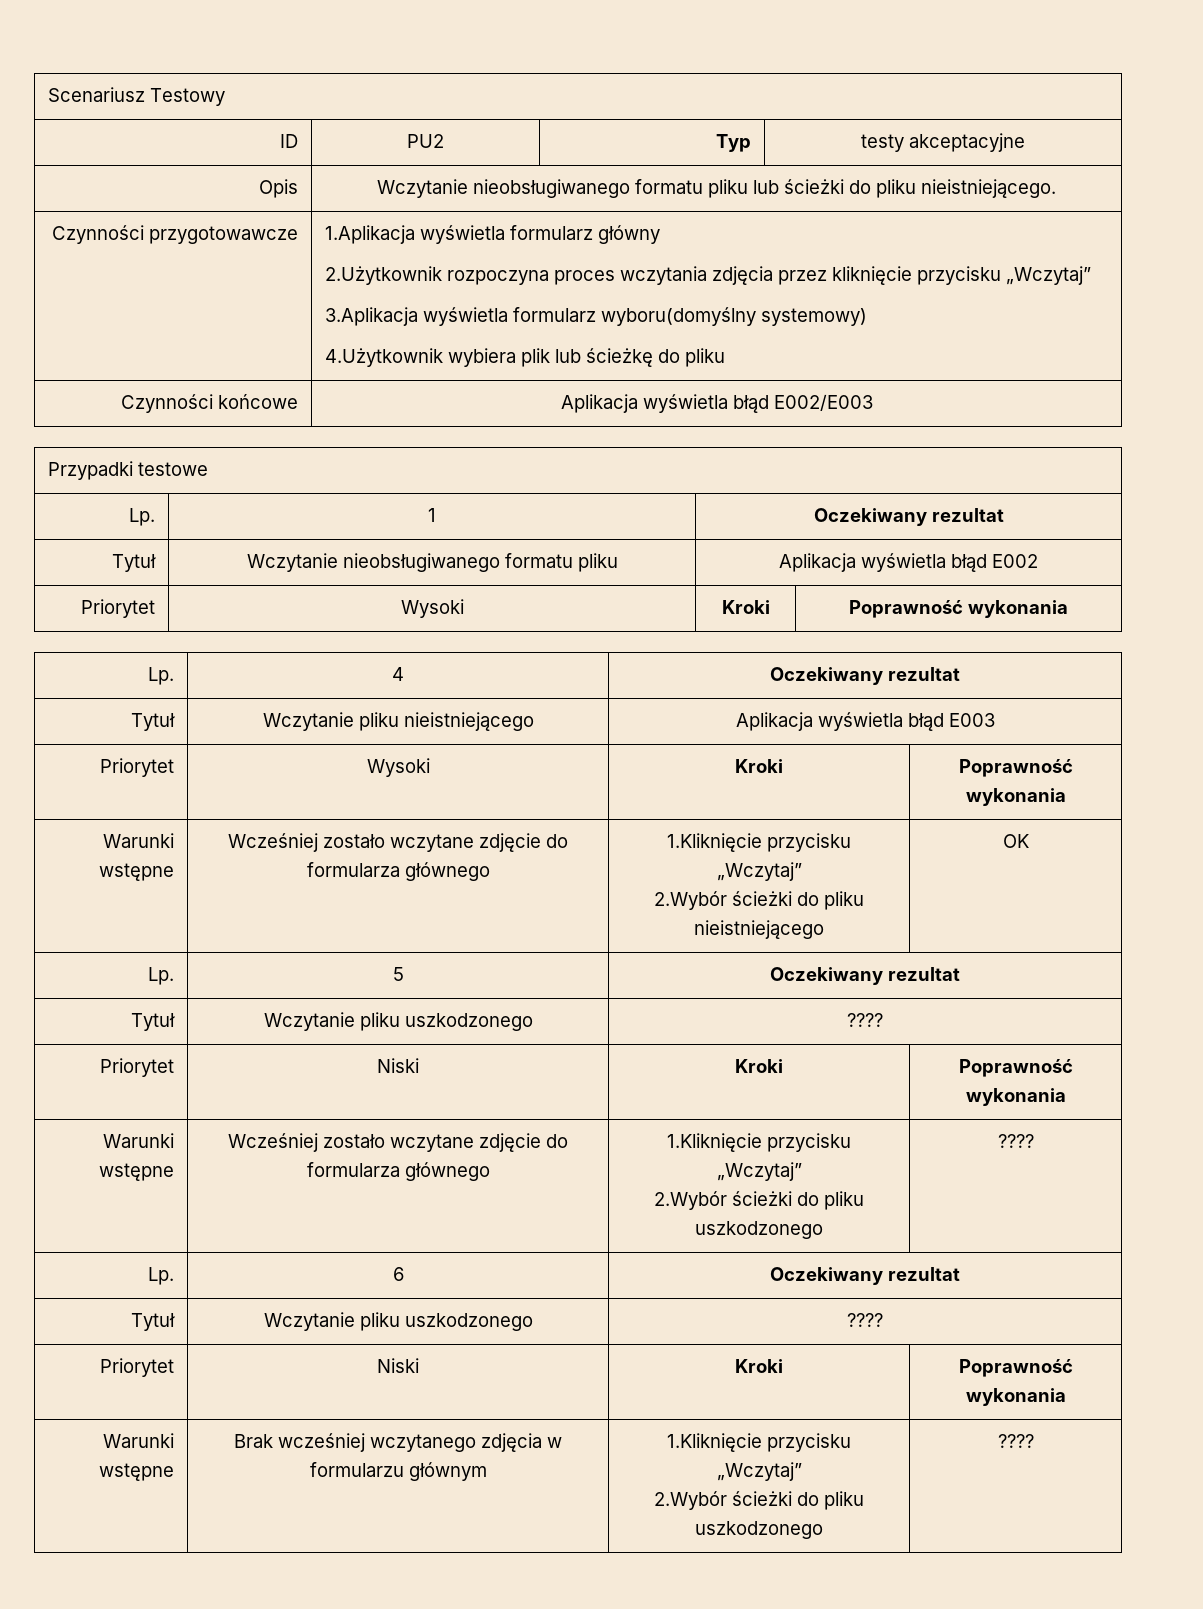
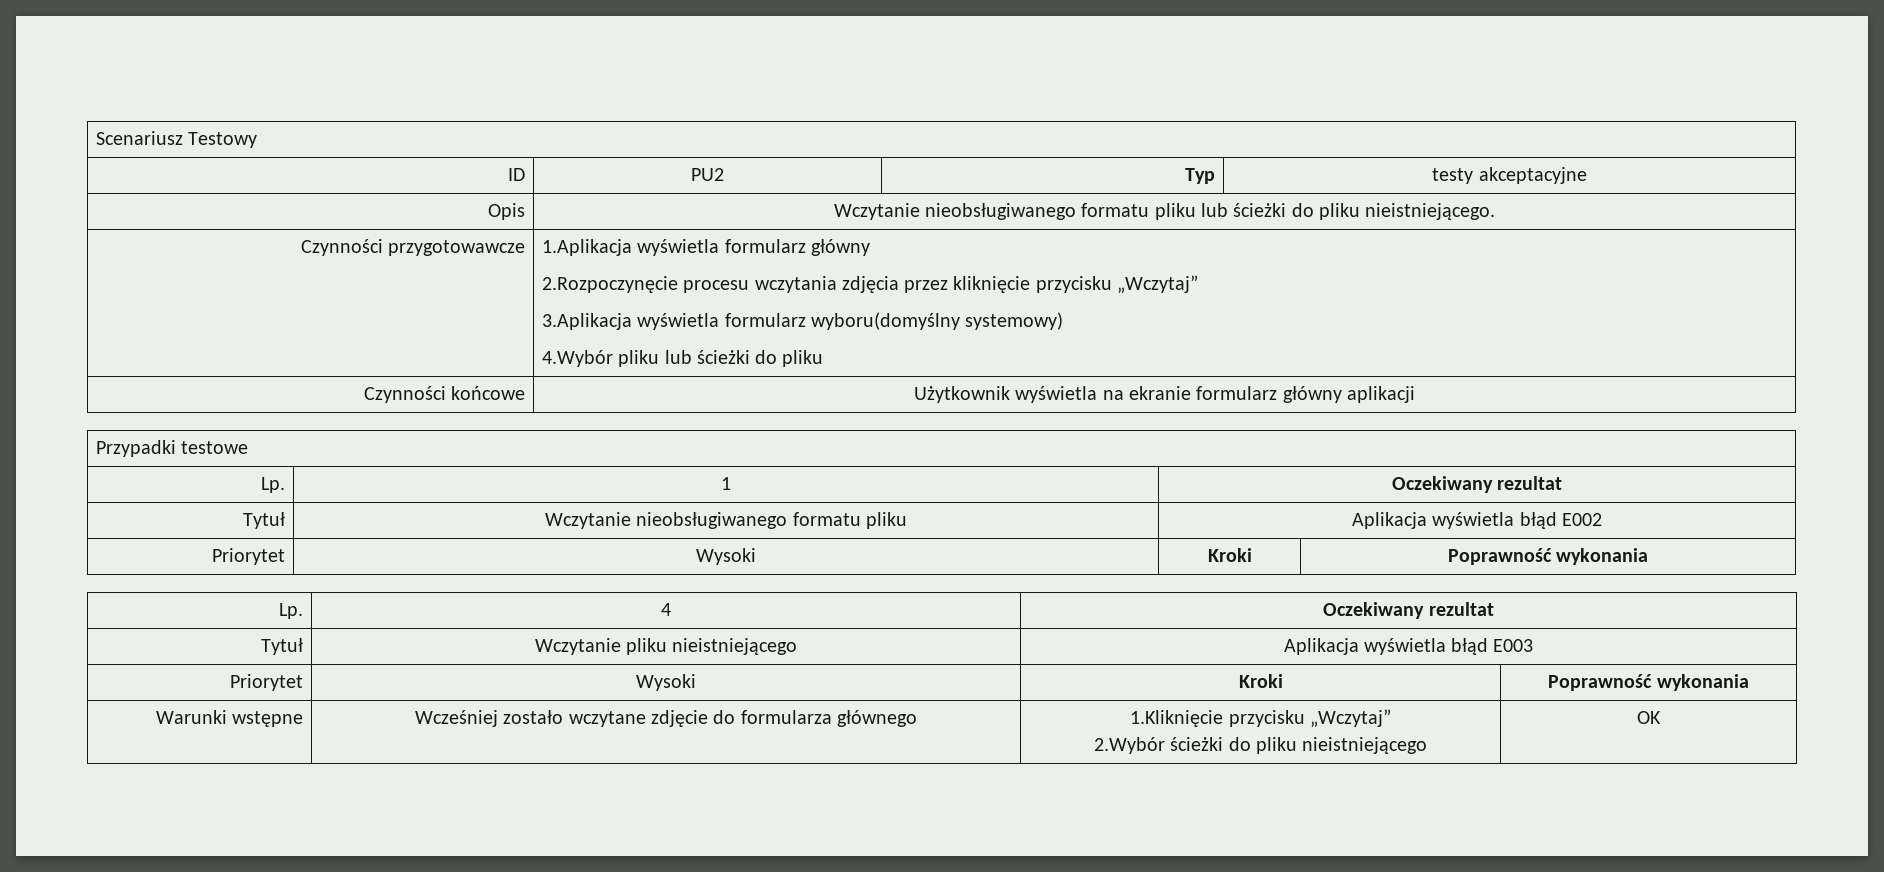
[325,266,616,285] 2.Użytkownik rozpoczyna proces -> [541,276,750,293] 2.Rozpoczynęcie procesu
[325,348,654,367] 4.Użytkownik wybiera plik lub ścieżkę -> [541,350,750,367] 4.Wybór pliku lub ścieżki
[560,394,873,413] Aplikacja wyświetla błąd E002/E003 -> [914,386,1415,403] Użytkownik wyświetla na ekranie formularz główny aplikacji
[147,967,174,985] [392,967,404,981] [770,967,960,985] [130,1013,175,1031] [263,1012,533,1031] [847,1013,883,1027] [99,1058,174,1077] [377,1058,419,1073] [735,1059,783,1073] [958,1059,1073,1077] [965,1088,1066,1106] [102,1133,174,1148] [98,1163,174,1181] [228,1133,568,1152] [306,1162,490,1181] [667,1133,851,1152] [716,1162,802,1181] [654,1191,864,1210] [695,1221,823,1239] [997,1134,1034,1148] [147,1267,174,1285] [392,1267,404,1281] [770,1267,960,1285] [130,1313,175,1331] [263,1312,533,1331] [847,1313,883,1327] [99,1358,174,1377] [377,1358,419,1373] [735,1359,783,1373] [958,1359,1073,1377] [965,1388,1066,1406] [102,1433,174,1448] [98,1463,174,1481] [234,1433,562,1452] [309,1462,487,1481] [667,1433,851,1452] [716,1462,802,1481] [654,1491,864,1510] [695,1521,823,1539] [997,1434,1034,1448] // Lp. | 5 | Oczekiwany rezultat // Tytuł | Wczytanie pliku uszkodzonego | ???? // Priorytet | Niski | Kroki | Poprawność wykonania // Warunki wstępne | Wcześniej zostało wczytane zdjęcie do formularza głównego | 1.Kliknięcie przycisku „Wczytaj” // 2.Wybór ścieżki do pliku uszkodzonego | ???? // Lp. | 6 | Oczekiwany rezultat // Tytuł | Wczytanie pliku uszkodzonego | ???? // Priorytet | Niski | Kroki | Poprawność wykonania // Warunki wstępne | Brak wcześniej wczytanego zdjęcia w formularzu głównym | 1.Kliknięcie przycisku „Wczytaj” // 2.Wybór ścieżki do pliku uszkodzonego | ???? -> (1661, 717) none

